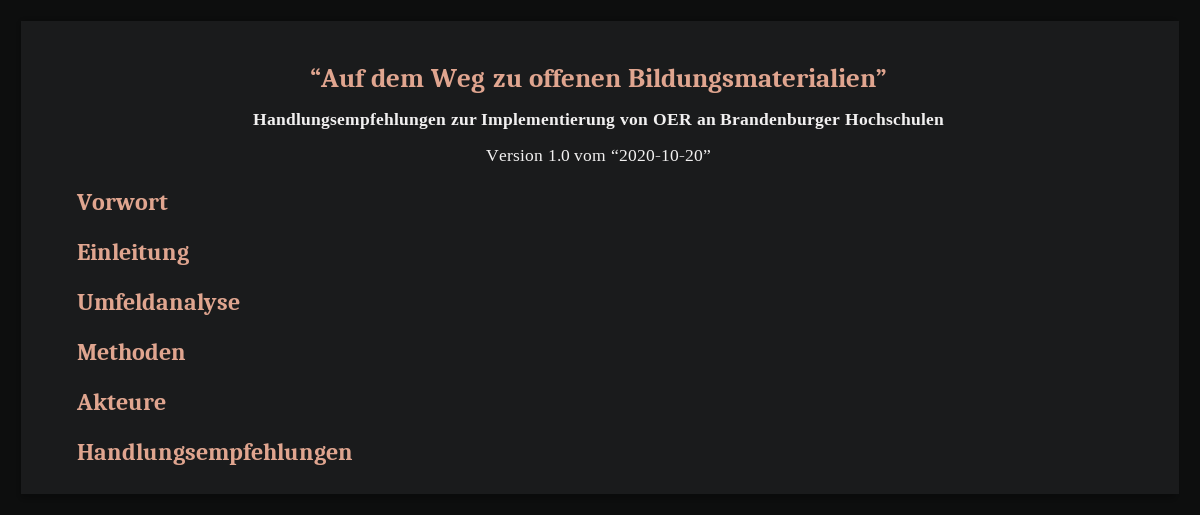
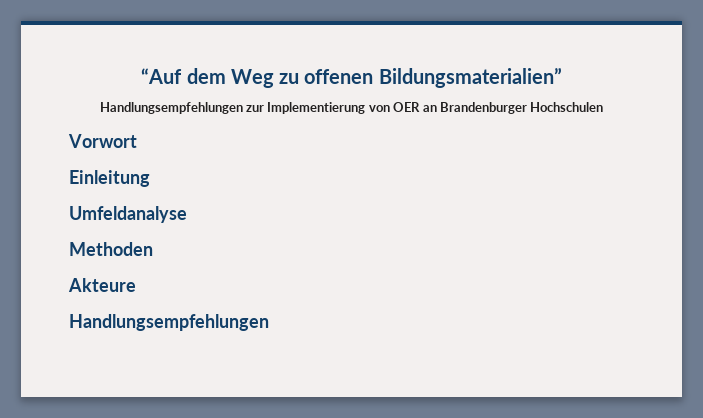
[485,149,712,161] // Version 1.0 vom “2020-10-20” -> (604, 107) none

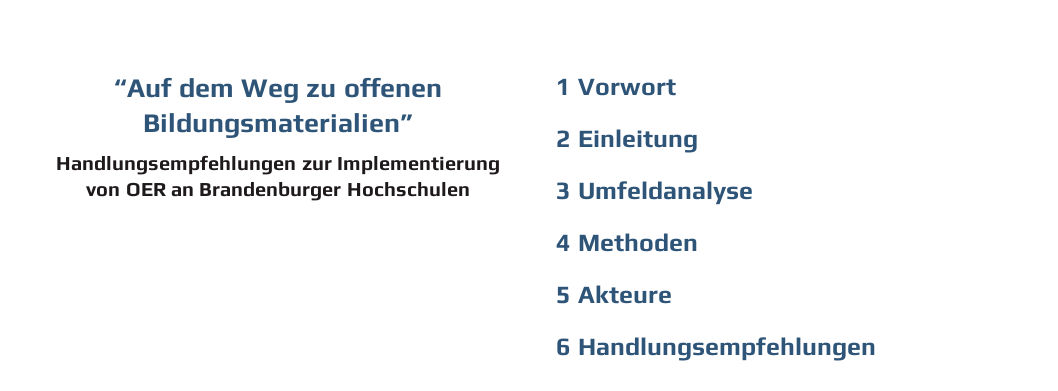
(604, 107) none -> [556,78,571,95] 1
(137, 141) none -> [556,130,571,147] 2
(150, 178) none -> [556,182,571,200] 3
(187, 214) none -> [556,234,571,251] 4
(153, 249) none -> [556,286,571,304] 5
(136, 285) none -> [556,338,571,356] 6

